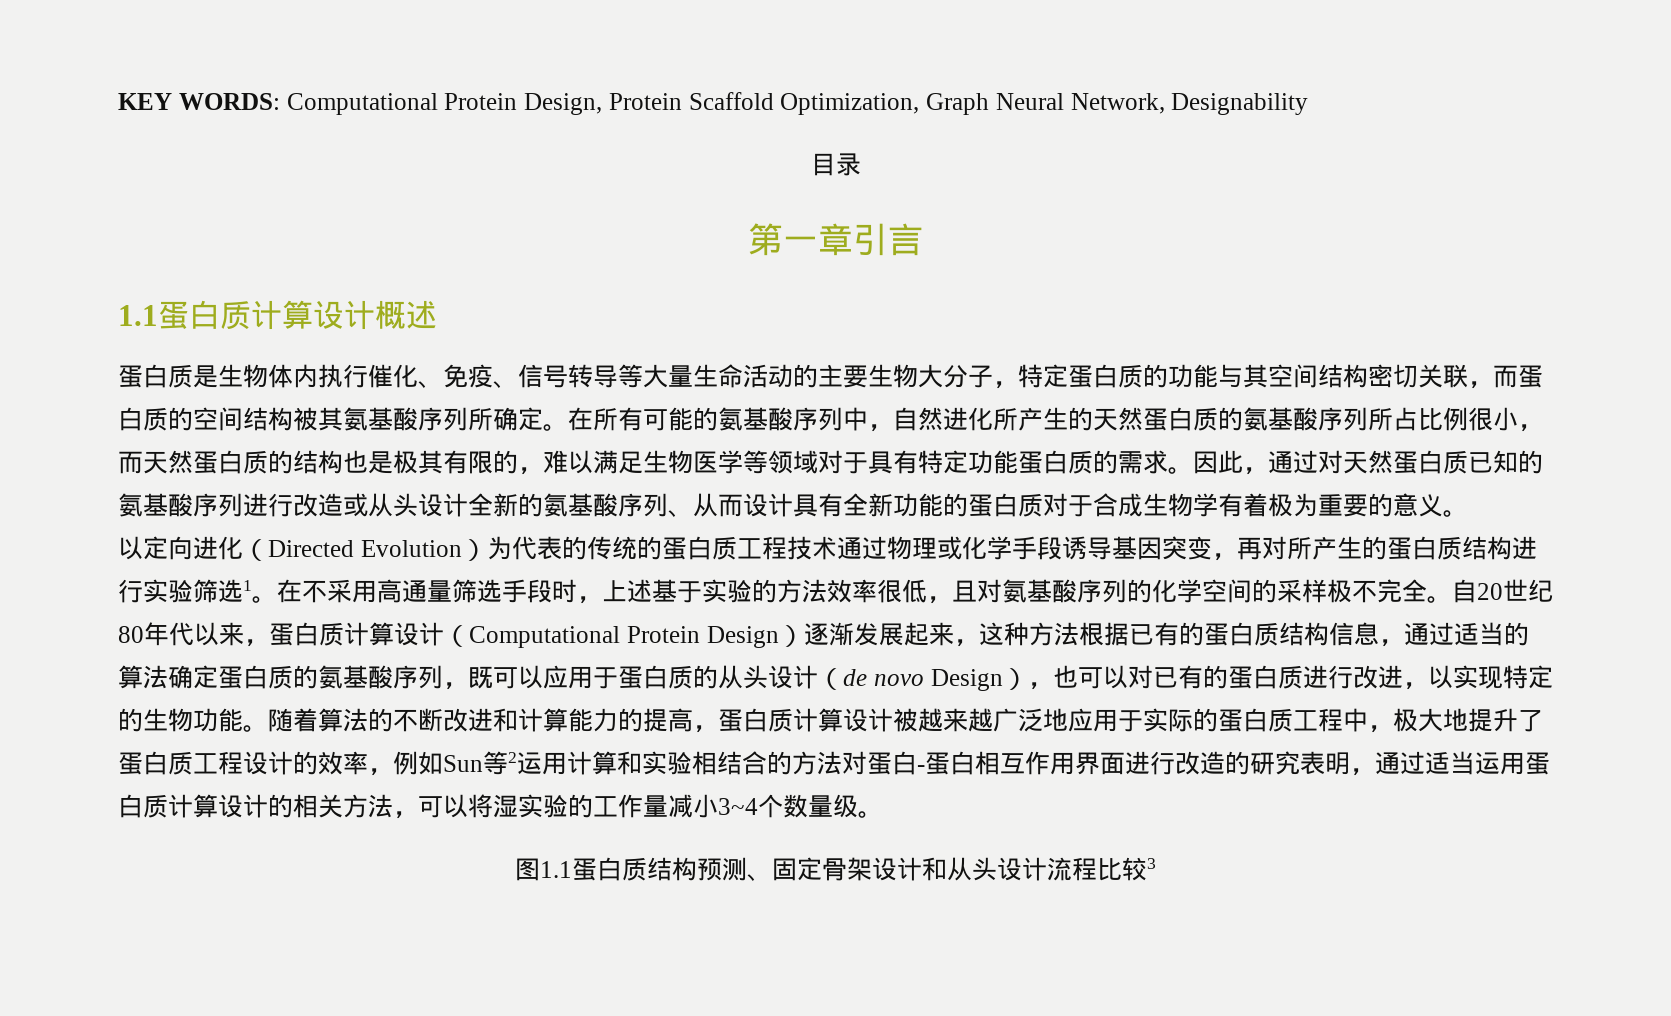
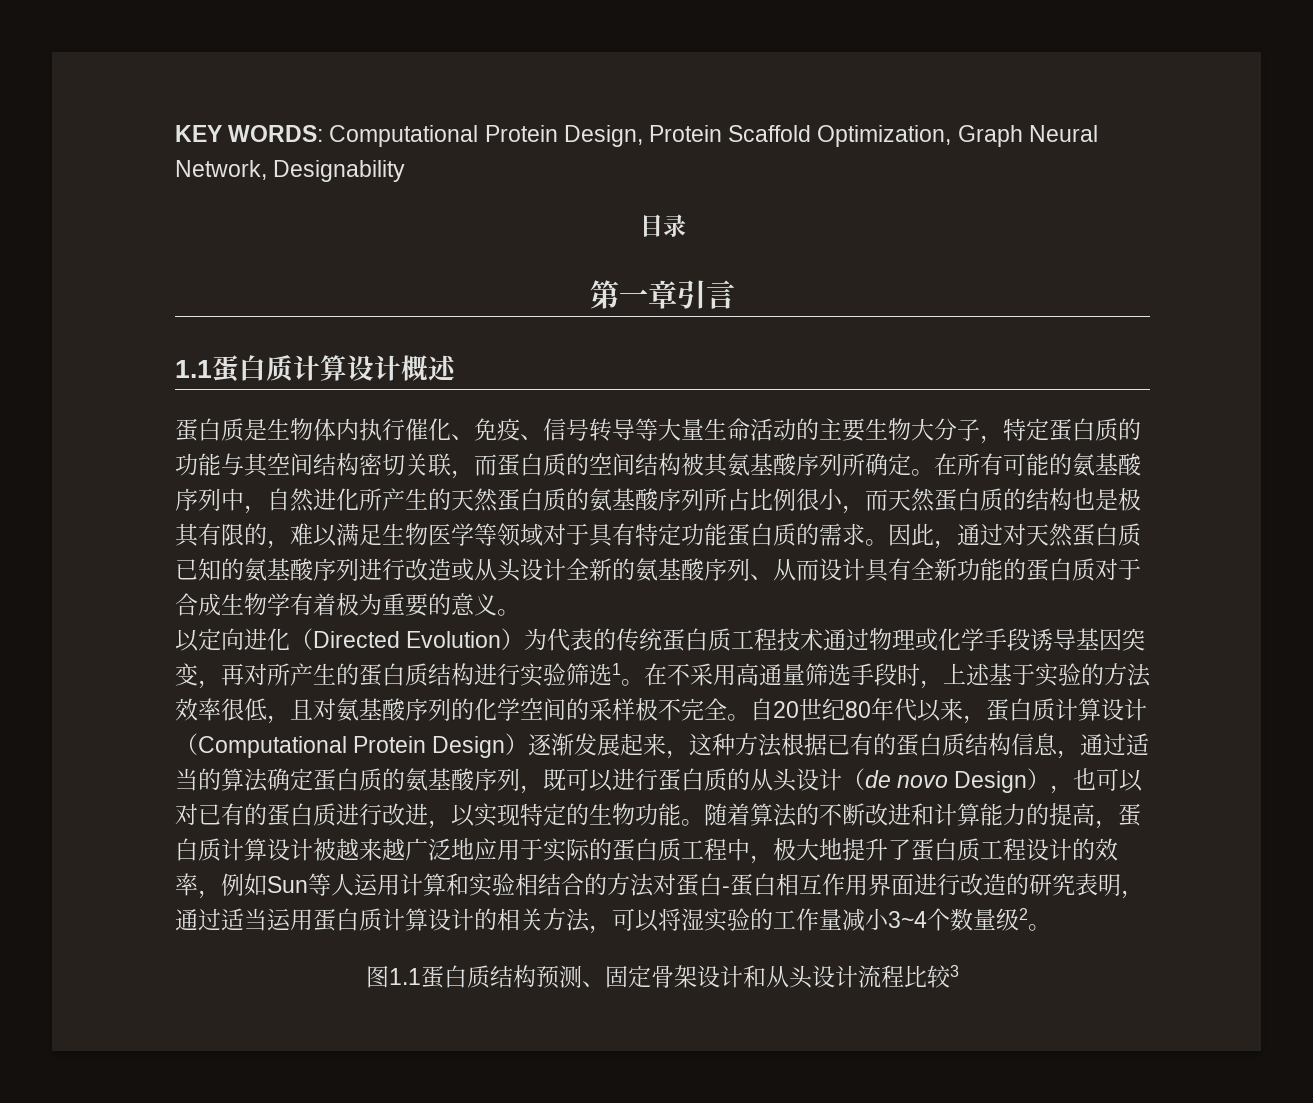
[636,536,662,560] 的 -> (663, 639) none
[543,665,618,689] 应用于 -> [612,768,658,791] 进行
[508,752,517,763] 2 -> [331,874,354,896] 人
(858, 806) none -> [1019,908,1028,920] 2

